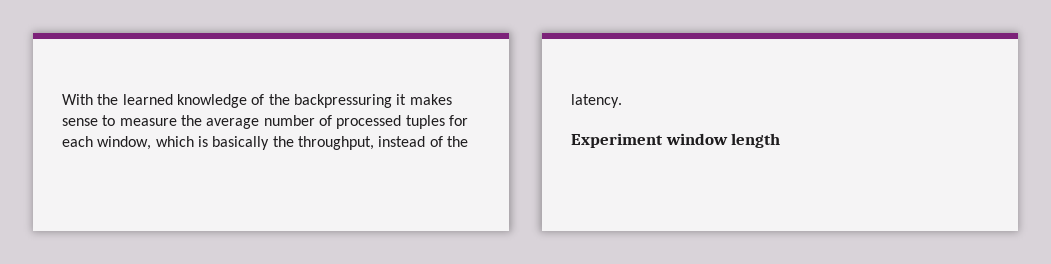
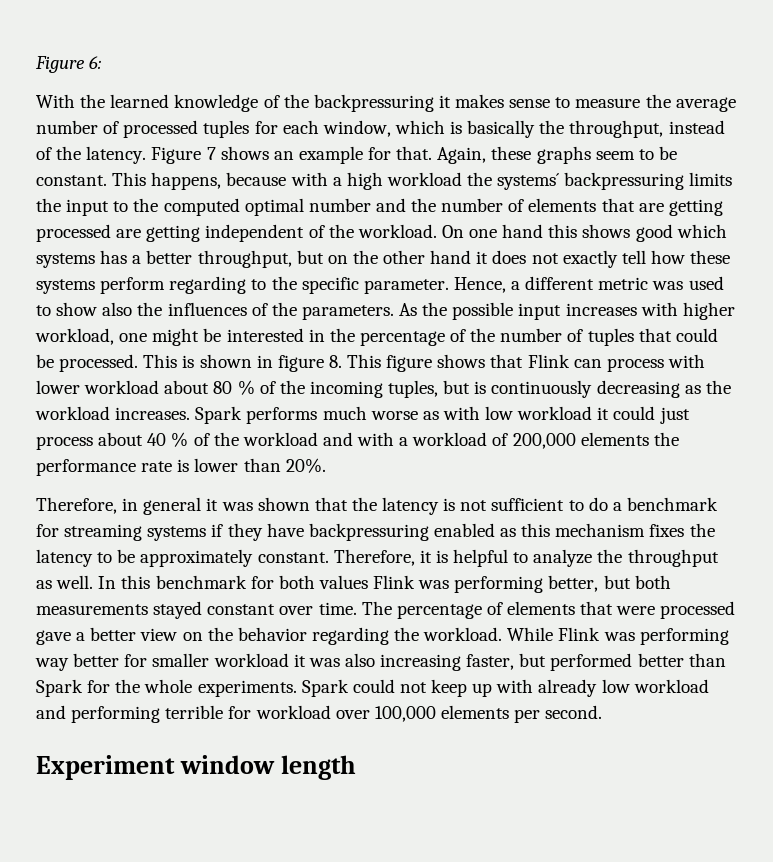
(62, 99) none -> [35,56,102,73] Figure 6: //
(622, 101) none -> [151,146,677,164] [36,172,733,190] [36,198,723,216] [36,224,727,242] [36,250,731,268] [36,276,724,294] [36,302,735,320] [35,328,718,346] [36,354,705,372] [36,380,731,398] [35,406,690,424] [36,432,679,450] [36,458,326,476] [36,497,718,515] [36,523,715,541] [36,549,719,567] [36,575,671,593] [36,601,736,619] [36,627,729,645] [35,653,726,671] [36,679,709,697] [36,705,603,723] Figure 7 shows an example for that. Again, these graphs seem to be constant. This happens, because with a high workload the systems´ backpressuring limits the input to the computed optimal number and the number of elements that are getting processed are getting independent of the workload. On one hand this shows good which systems has a better throughput, but on the other hand it does not exactly tell how these systems perform regarding to the specific parameter. Hence, a different metric was used to show also the influences of the parameters. As the possible input increases with higher workload, one might be interested in the percentage of the number of tuples that could be processed. This is shown in figure 8. This figure shows that Flink can process with lower workload about 80 % of the incoming tuples, but is continuously decreasing as the workload increases. Spark performs much worse as with low workload it could just process about 40 % of the workload and with a workload of 200,000 elements the performance rate is lower than 20%. // Therefore, in general it was shown that the latency is not sufficient to do a benchmark for streaming systems if they have backpressuring enabled as this mechanism fixes the latency to be approximately constant. Therefore, it is helpful to analyze the throughput as well. In this benchmark for both values Flink was performing better, but both measurements stayed constant over time. The percentage of elements that were processed gave a better view on the behavior regarding the workload. While Flink was performing way better for smaller workload it was also increasing faster, but performed better than Spark for the whole experiments. Spark could not keep up with already low workload and performing terrible for workload over 100,000 elements per second.

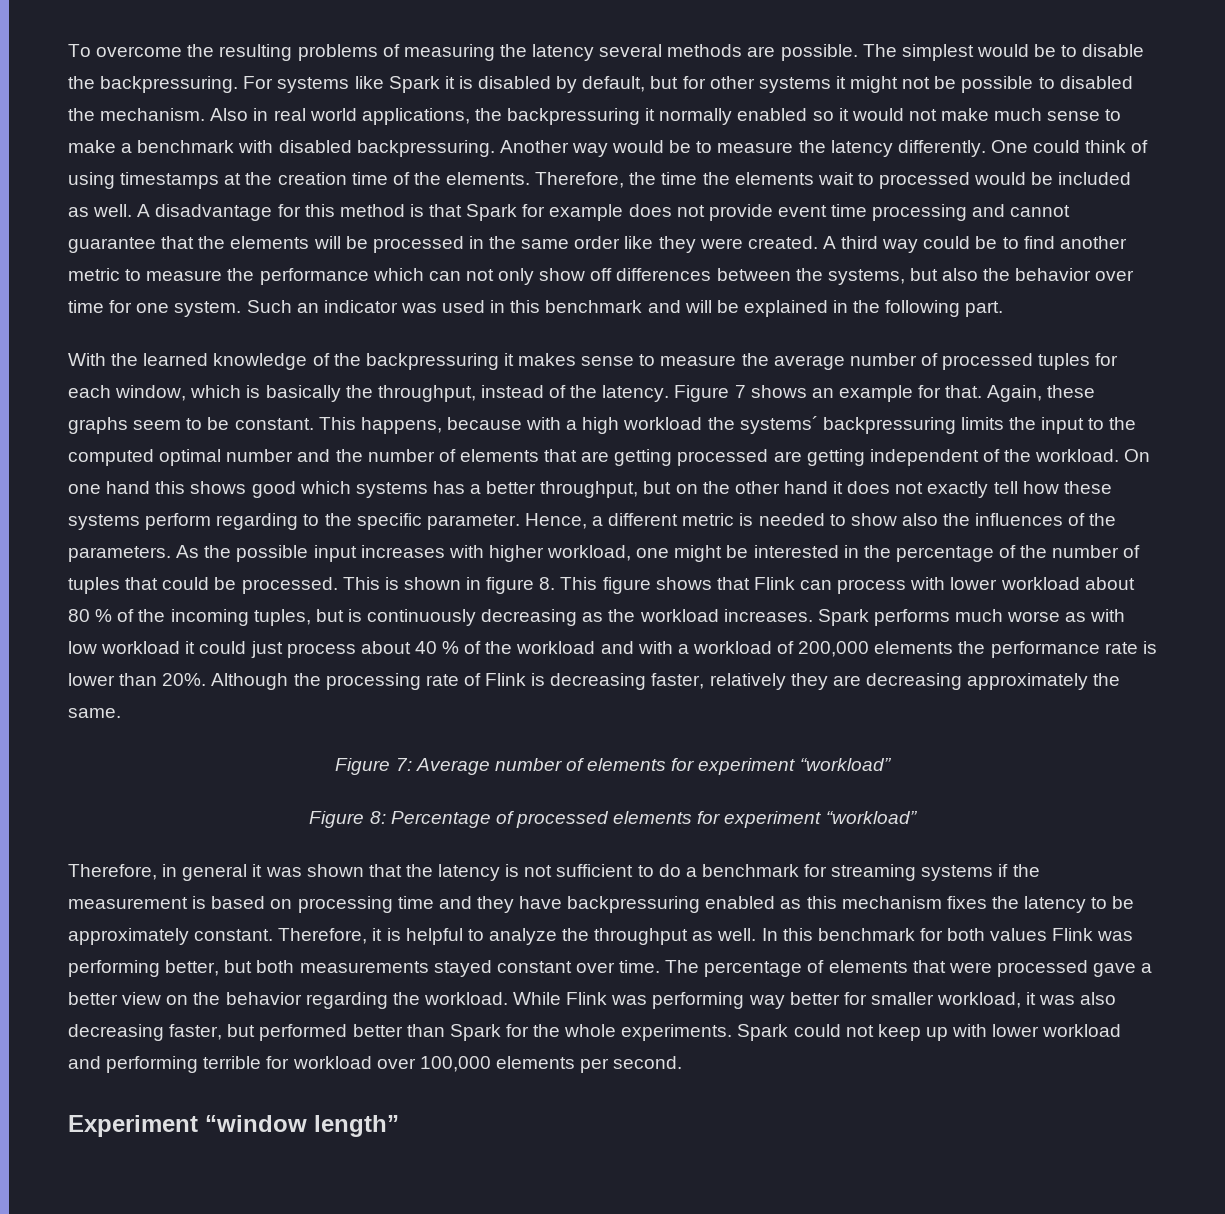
[35,56,102,73] Figure 6: -> [68,44,1145,61] [68,76,1133,93] [68,108,1122,125] [68,140,1149,157] [68,172,1132,189] [68,204,1071,221] [68,236,1127,253] [68,268,1135,285] [68,300,1004,317] To overcome the resulting problems of measuring the latency several methods are possible. The simplest would be to disable the backpressuring. For systems like Spark it is disabled by default, but for other systems it might not be possible to disabled the mechanism. Also in real world applications, the backpressuring it normally enabled so it would not make much sense to make a benchmark with disabled backpressuring. Another way would be to measure the latency differently. One could think of using timestamps at the creation time of the elements. Therefore, the time the elements wait to processed would be included as well. A disadvantage for this method is that Spark for example does not provide event time processing and cannot guarantee that the elements will be processed in the same order like they were created. A third way could be to find another metric to measure the performance which can not only show off differences between the systems, but also the behavior over time for one system. Such an indicator was used in this benchmark and will be explained in the following part.
[652,276,724,290] was used -> [739,513,825,526] is needed
(326, 465) none -> [211,673,1121,690] [68,708,121,718] [335,758,892,775] [309,811,918,828] Although the processing rate of Flink is decreasing faster, relatively they are decreasing approximately the same. // Figure 7: Average number of elements for experiment “workload” // Figure 8: Percentage of processed elements for experiment “workload”
(224, 530) none -> [1012,864,1040,877] [68,896,472,913] the measurement is based on processing time and
[213,653,289,667] workload -> [937,992,1022,1008] workload,
[380,654,462,671] increasing -> [68,1024,164,1041] decreasing
[538,679,630,697] already low -> [992,1024,1040,1037] lower
[179,755,356,780] window length -> [205,1115,399,1137] “window length”

